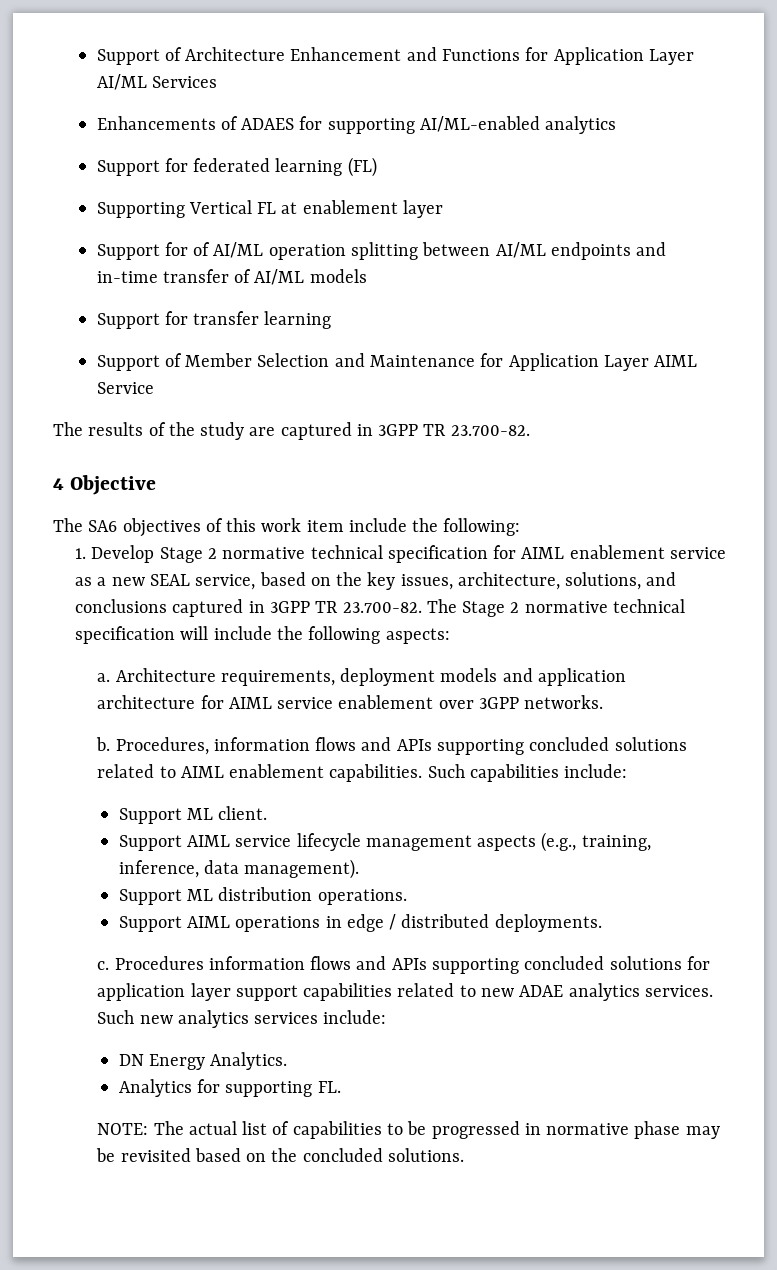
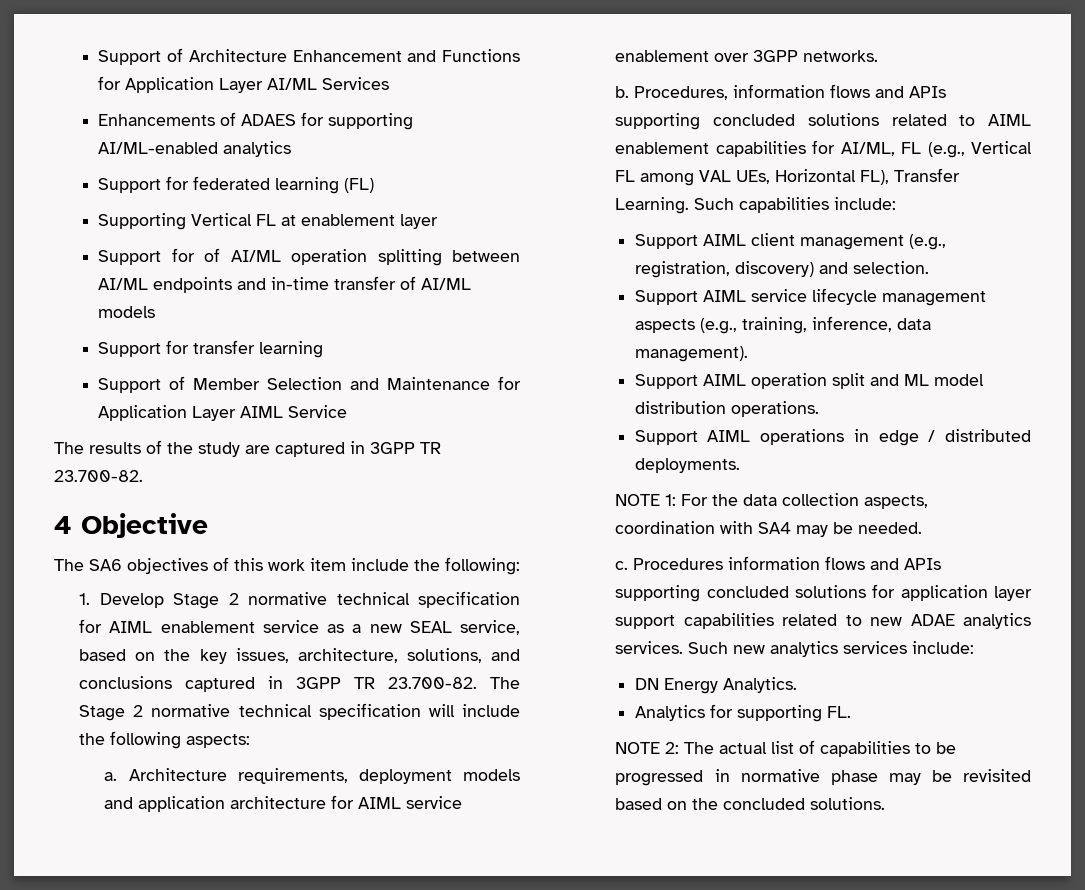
[329,764,628,782] [118,806,268,824] capabilities. Such capabilities include: // Support ML client. -> [715,140,1032,158] [615,168,961,186] [615,197,897,214] [634,233,946,250] [634,261,929,278] capabilities for AI/ML, FL (e.g., Vertical FL among VAL UEs, Horizontal FL), Transfer Learning. Such capabilities include: // Support AIML client management (e.g., registration, discovery) and selection.
[187,889,214,901] ML -> [702,373,984,389] AIML operation split and ML model
(602, 923) none -> [615,493,929,509] [615,521,923,537] // NOTE 1: For the data collection aspects, coordination with SA4 may be needed.
[97,1123,149,1135] NOTE: -> [615,742,680,754] NOTE 2:

